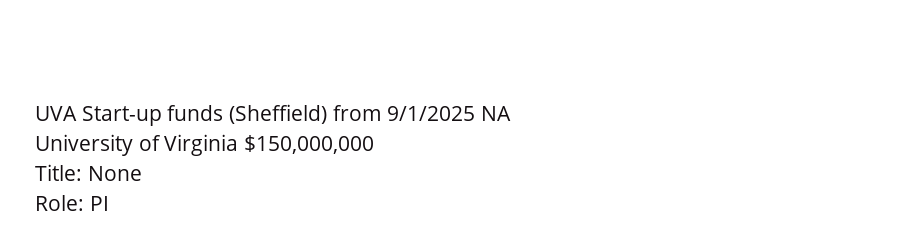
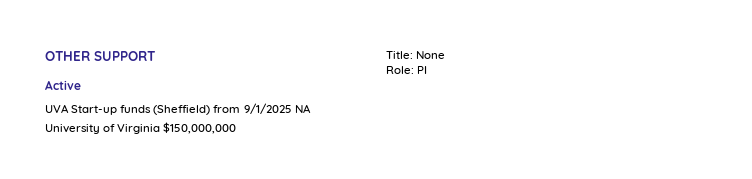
(35, 113) none -> [45,51,156,61] [45,80,81,90] OTHER SUPPORT // Active //

